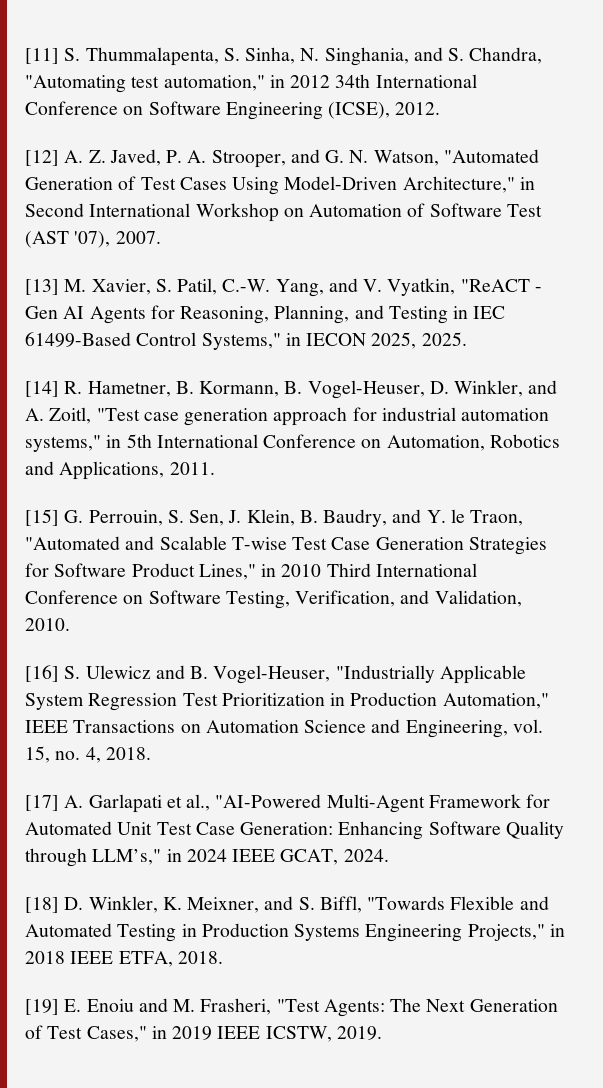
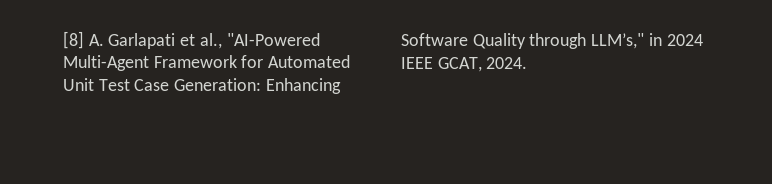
[25,47,543,66] [25,74,477,93] [25,101,441,120] [25,149,539,168] [25,176,535,195] [25,203,542,222] [25,231,161,248] [25,278,542,297] [25,305,506,324] [25,332,467,350] [25,380,558,399] [25,407,550,426] [25,434,560,452] [25,461,215,480] [25,509,524,527] [25,536,547,555] [25,563,477,580] [25,590,522,609] [25,618,70,631] [25,665,526,684] [25,692,549,711] [25,719,543,738] [25,746,151,763] [25,795,59,811] [11] S. Thummalapenta, S. Sinha, N. Singhania, and S. Chandra, "Automating test automation," in 2012 34th International Conference on Software Engineering (ICSE), 2012. // [12] A. Z. Javed, P. A. Strooper, and G. N. Watson, "Automated Generation of Test Cases Using Model-Driven Architecture," in Second International Workshop on Automation of Software Test (AST '07), 2007. // [13] M. Xavier, S. Patil, C.-W. Yang, and V. Vyatkin, "ReACT - Gen AI Agents for Reasoning, Planning, and Testing in IEC 61499-Based Control Systems," in IECON 2025, 2025. // [14] R. Hametner, B. Kormann, B. Vogel-Heuser, D. Winkler, and A. Zoitl, "Test case generation approach for industrial automation systems," in 5th International Conference on Automation, Robotics and Applications, 2011. // [15] G. Perrouin, S. Sen, J. Klein, B. Baudry, and Y. le Traon, "Automated and Scalable T-wise Test Case Generation Strategies for Software Product Lines," in 2010 Third International Conference on Software Testing, Verification, and Validation, 2010. // [16] S. Ulewicz and B. Vogel-Heuser, "Industrially Applicable System Regression Test Prioritization in Production Automation," IEEE Transactions on Automation Science and Engineering, vol. 15, no. 4, 2018. // [17] -> [63,31,84,49] [8]
[25,896,549,913] [25,923,565,942] [25,951,223,967] [25,998,558,1017] [25,1025,382,1042] // [18] D. Winkler, K. Meixner, and S. Biffl, "Towards Flexible and Automated Testing in Production Systems Engineering Projects," in 2018 IEEE ETFA, 2018. // [19] E. Enoiu and M. Frasheri, "Test Agents: The Next Generation of Test Cases," in 2019 IEEE ICSTW, 2019. -> (528, 63) none

